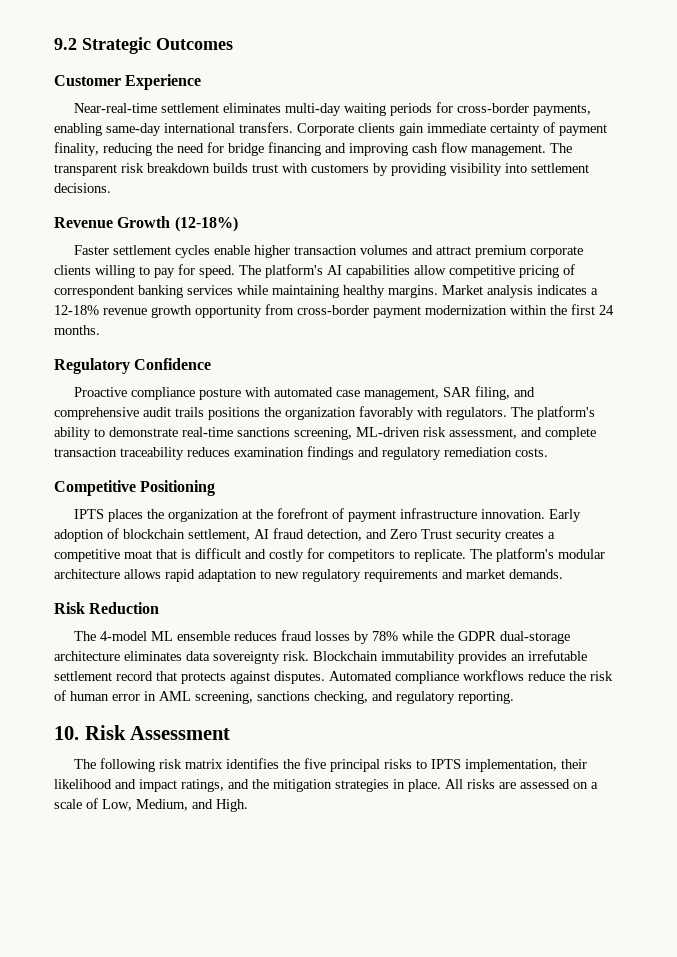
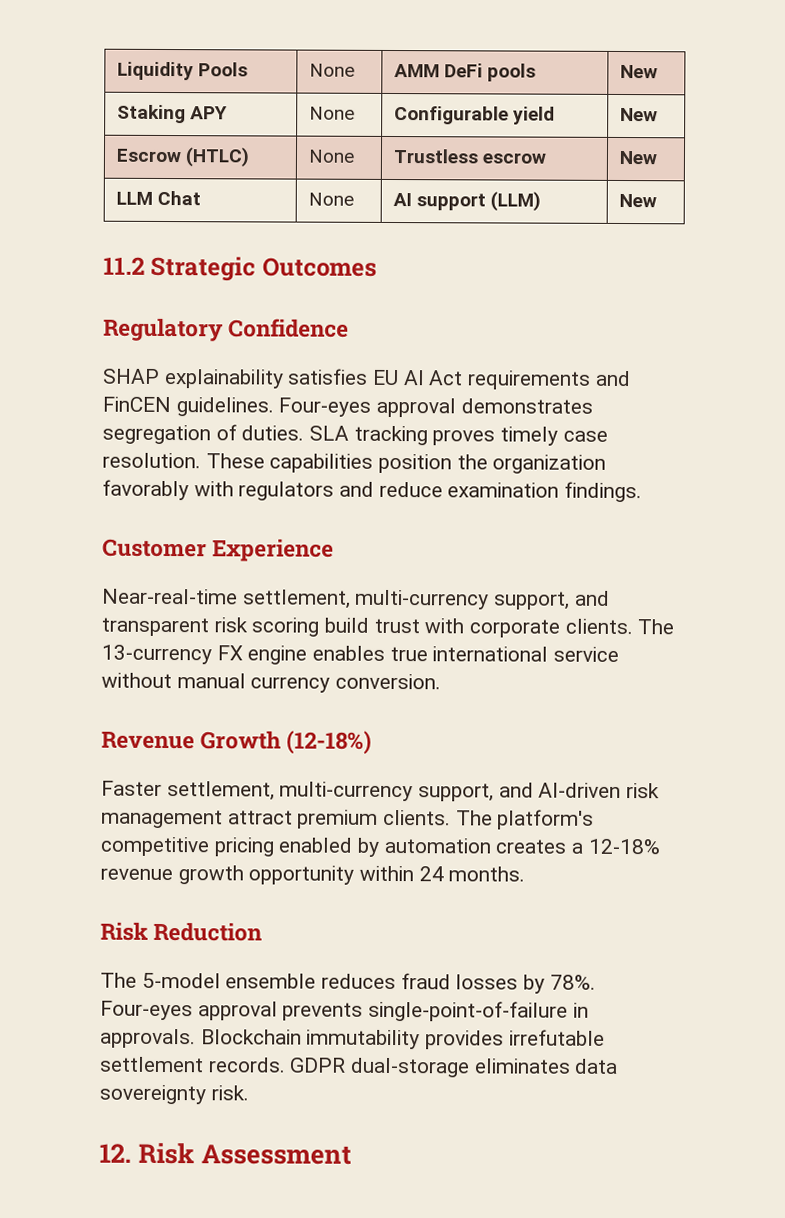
[54,37,233,54] [54,74,202,90] [74,102,592,116] [54,122,607,136] [54,142,572,156] [54,163,589,176] [54,183,111,193] [54,216,238,232] [74,245,584,258] [54,264,575,278] [54,285,587,298] 9.2 Strategic Outcomes // Customer Experience // Near-real-time settlement eliminates multi-day waiting periods for cross-border payments, enabling same-day international transfers. Corporate clients gain immediate certainty of payment finality, reducing the need for bridge financing and improving cash flow management. The transparent risk breakdown builds trust with customers by providing visibility into settlement decisions. // Revenue Growth (12-18%) // Faster settlement cycles enable higher transaction volumes and attract premium corporate clients willing to pay for speed. The platform's AI capabilities allow competitive pricing of correspondent banking services while maintaining healthy margins. Market analysis indicates -> [116,61,248,81] [308,63,355,77] [393,63,536,82] [619,64,658,79] [116,104,228,124] [308,106,355,120] [393,105,555,125] [619,107,658,122] [115,147,250,168] [307,149,355,163] [392,148,546,164] [618,150,658,165] [115,190,201,206] [307,192,354,206] [392,191,541,212] [618,193,657,208] [103,255,377,282] [103,317,350,342] [102,368,631,390] [102,396,593,418] [102,424,608,446] [102,452,607,474] [102,479,643,503] [102,538,335,562] [102,588,610,610] [101,617,675,638] [101,644,620,665] [101,672,442,693] [101,730,373,754] [101,780,661,802] [101,809,595,830] [100,836,567,857] Liquidity Pools | None | AMM DeFi pools | New // Staking APY | None | Configurable yield | New // Escrow (HTLC) | None | Trustless escrow | New // LLM Chat | None | AI support (LLM) | New // 11.2 Strategic Outcomes // Regulatory Confidence // SHAP explainability satisfies EU AI Act requirements and FinCEN guidelines. Four-eyes approval demonstrates segregation of duties. SLA tracking proves timely case resolution. These capabilities position the organization favorably with regulators and reduce examination findings. // Customer Experience // Near-real-time settlement, multi-currency support, and transparent risk scoring build trust with corporate clients. The 13-currency FX engine enables true international service without manual currency conversion. // Revenue Growth (12-18%) // Faster settlement, multi-currency support, and AI-driven risk management attract premium clients. The platform's competitive pricing enabled by automation creates
[265,304,614,318] [54,325,100,335] [54,358,212,374] [74,386,536,400] [54,406,595,420] [54,427,596,440] [54,446,548,460] [54,480,216,496] [74,508,582,522] [54,528,555,542] [54,548,605,562] [54,569,563,582] from cross-border payment modernization within the first 24 months. // Regulatory Confidence // Proactive compliance posture with automated case management, SAR filing, and comprehensive audit trails positions the organization favorably with regulators. The platform's ability to demonstrate real-time sanctions screening, ML-driven risk assessment, and complete transaction traceability reduces examination findings and regulatory remediation costs. // Competitive Positioning // IPTS places the organization at the forefront of payment infrastructure innovation. Early adoption of blockchain settlement, AI fraud detection, and Zero Trust security creates a competitive moat that is difficult and costly for competitors to replicate. The platform's modular architecture allows rapid adaptation to new regulatory requirements and market demands. -> [359,865,526,882] within 24 months.
[100,631,174,641] 4-model ML -> [141,972,221,989] 5-model
[372,631,455,641] 78% while the -> [549,974,596,990] [100,1000,589,1022] [100,1028,605,1050] [99,1056,286,1073] 78%. Four-eyes approval prevents single-point-of-failure in approvals. Blockchain immutability provides irrefutable settlement records.
[54,651,120,661] architecture -> (471, 1067) none
[313,650,587,664] [54,670,613,684] [54,690,514,704] [54,725,231,740] [74,758,588,772] [54,779,598,792] [54,798,248,812] Blockchain immutability provides an irrefutable settlement record that protects against disputes. Automated compliance workflows reduce the risk of human error in AML screening, sanctions checking, and regulatory reporting. // 10. Risk Assessment // The following risk matrix identifies the five principal risks to IPTS implementation, their likelihood and impact ratings, and the mitigation strategies in place. All risks are assessed on a scale of Low, Medium, and High. -> [99,1142,353,1165] // 12. Risk Assessment

